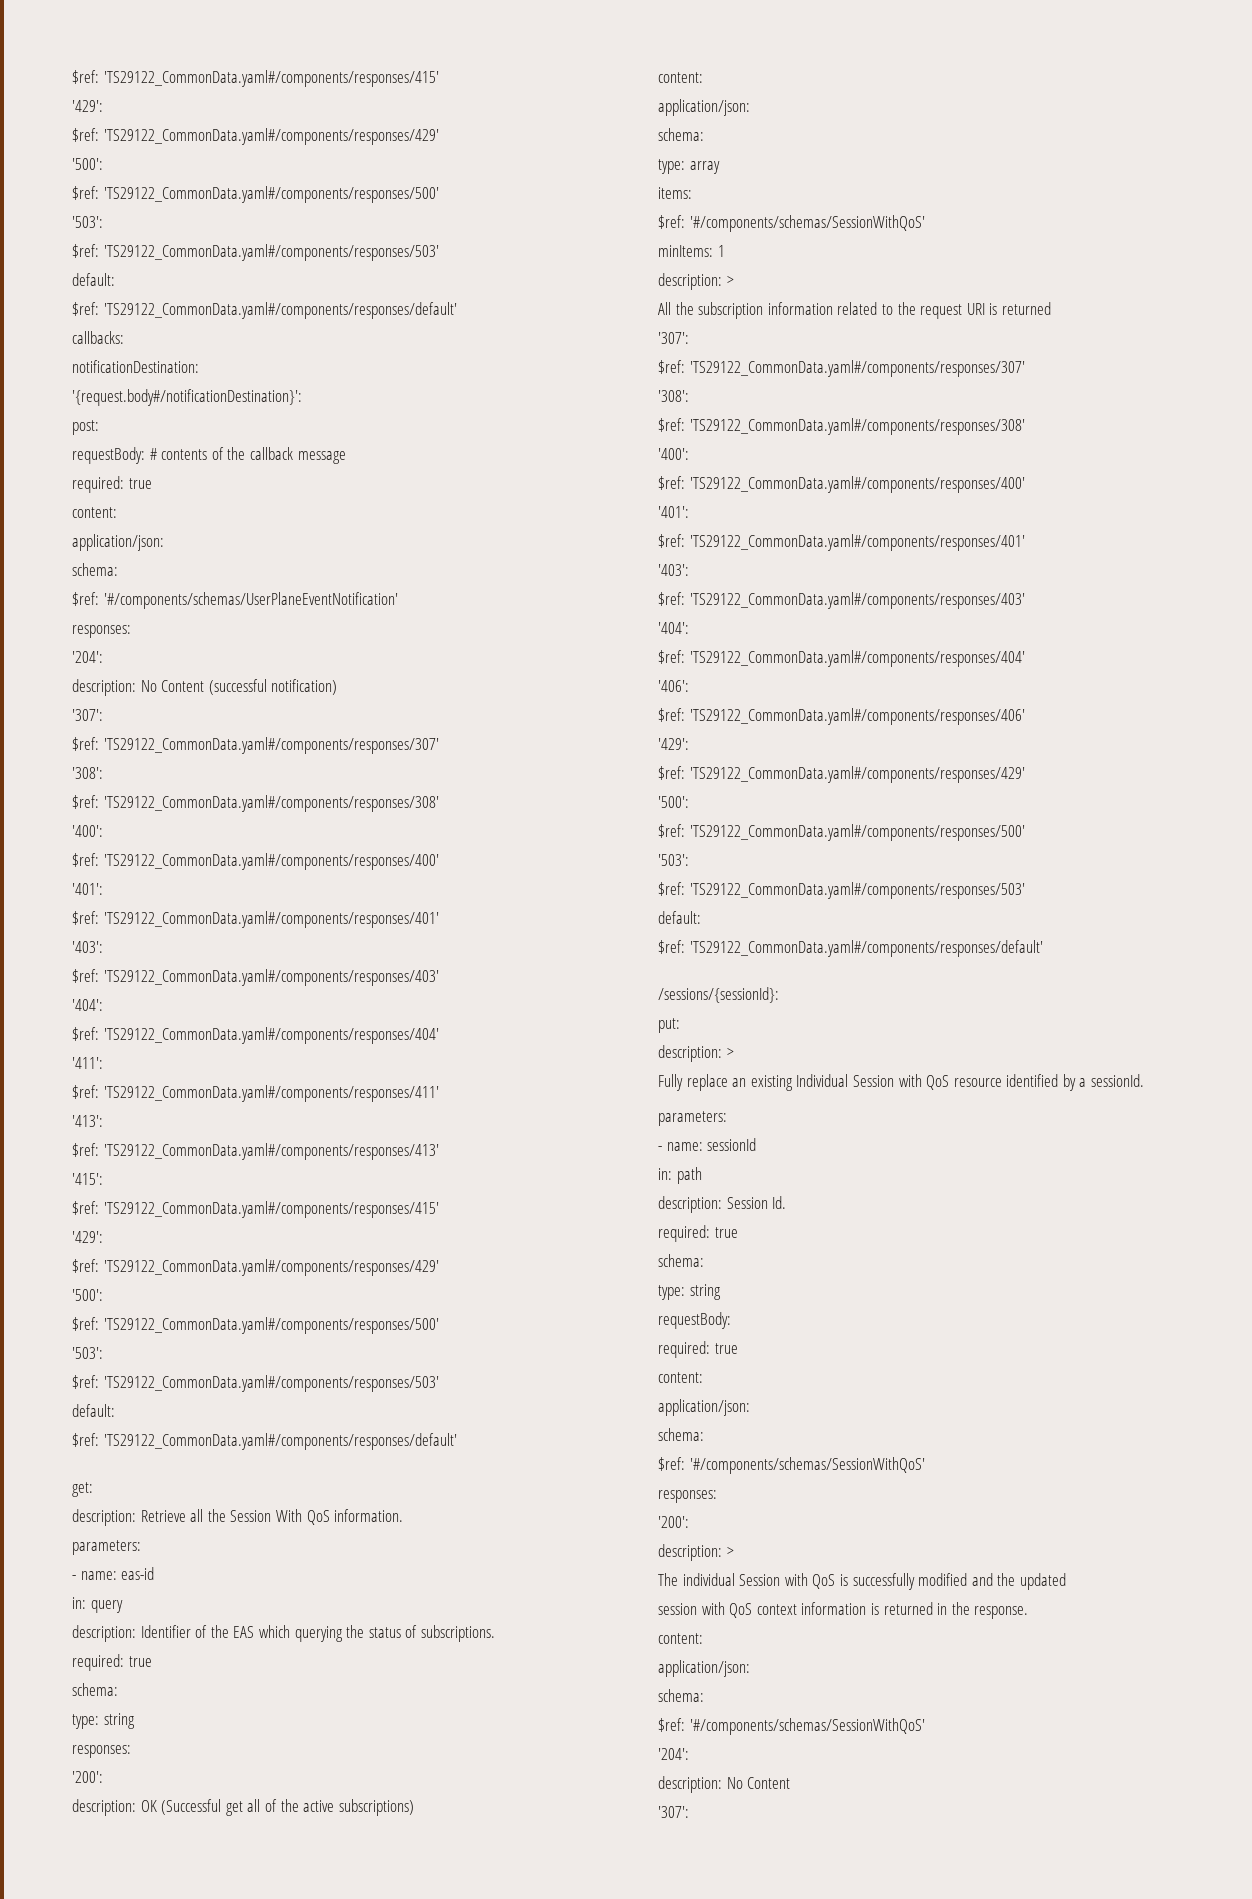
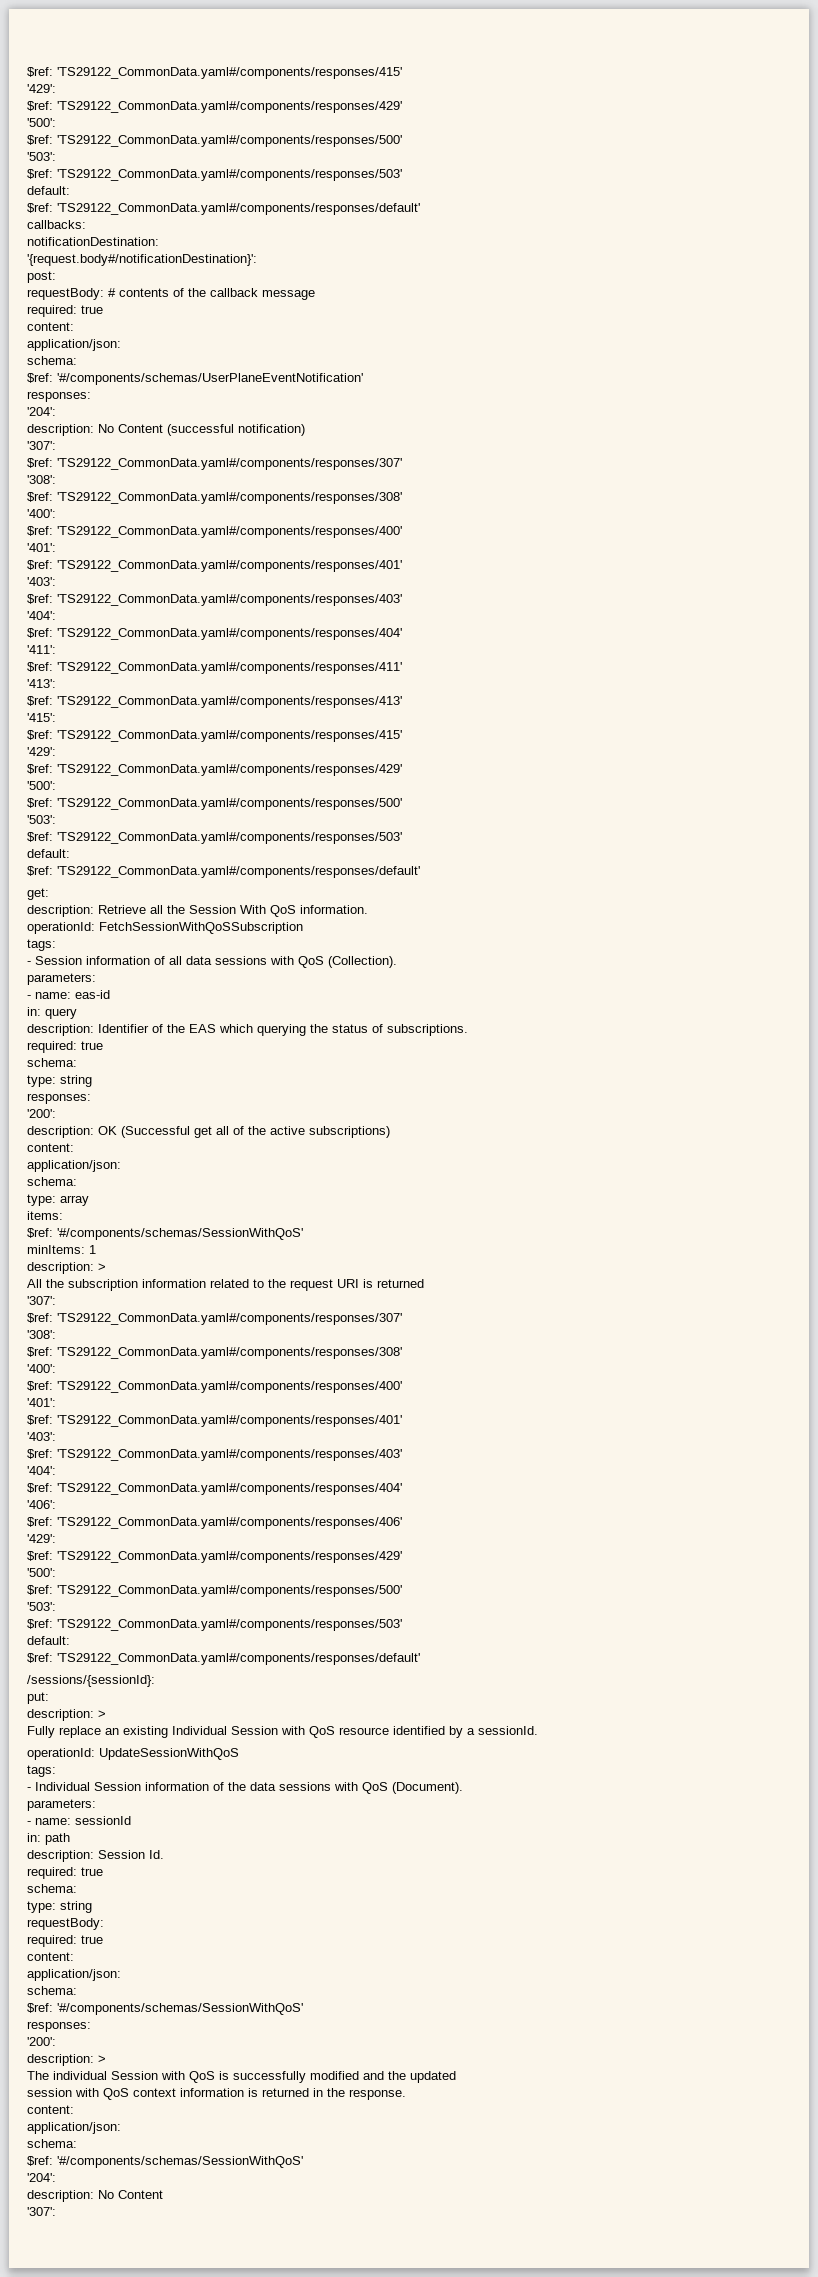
(404, 1515) none -> [27,922,303,934] [27,939,56,951] [27,956,397,968] // operationId: FetchSessionWithQoSSubscription // tags: // - Session information of all data sessions with QoS (Collection).
(1145, 1080) none -> [27,1748,239,1760] [27,1765,56,1777] [27,1782,463,1794] // operationId: UpdateSessionWithQoS // tags: // - Individual Session information of the data sessions with QoS (Document).

